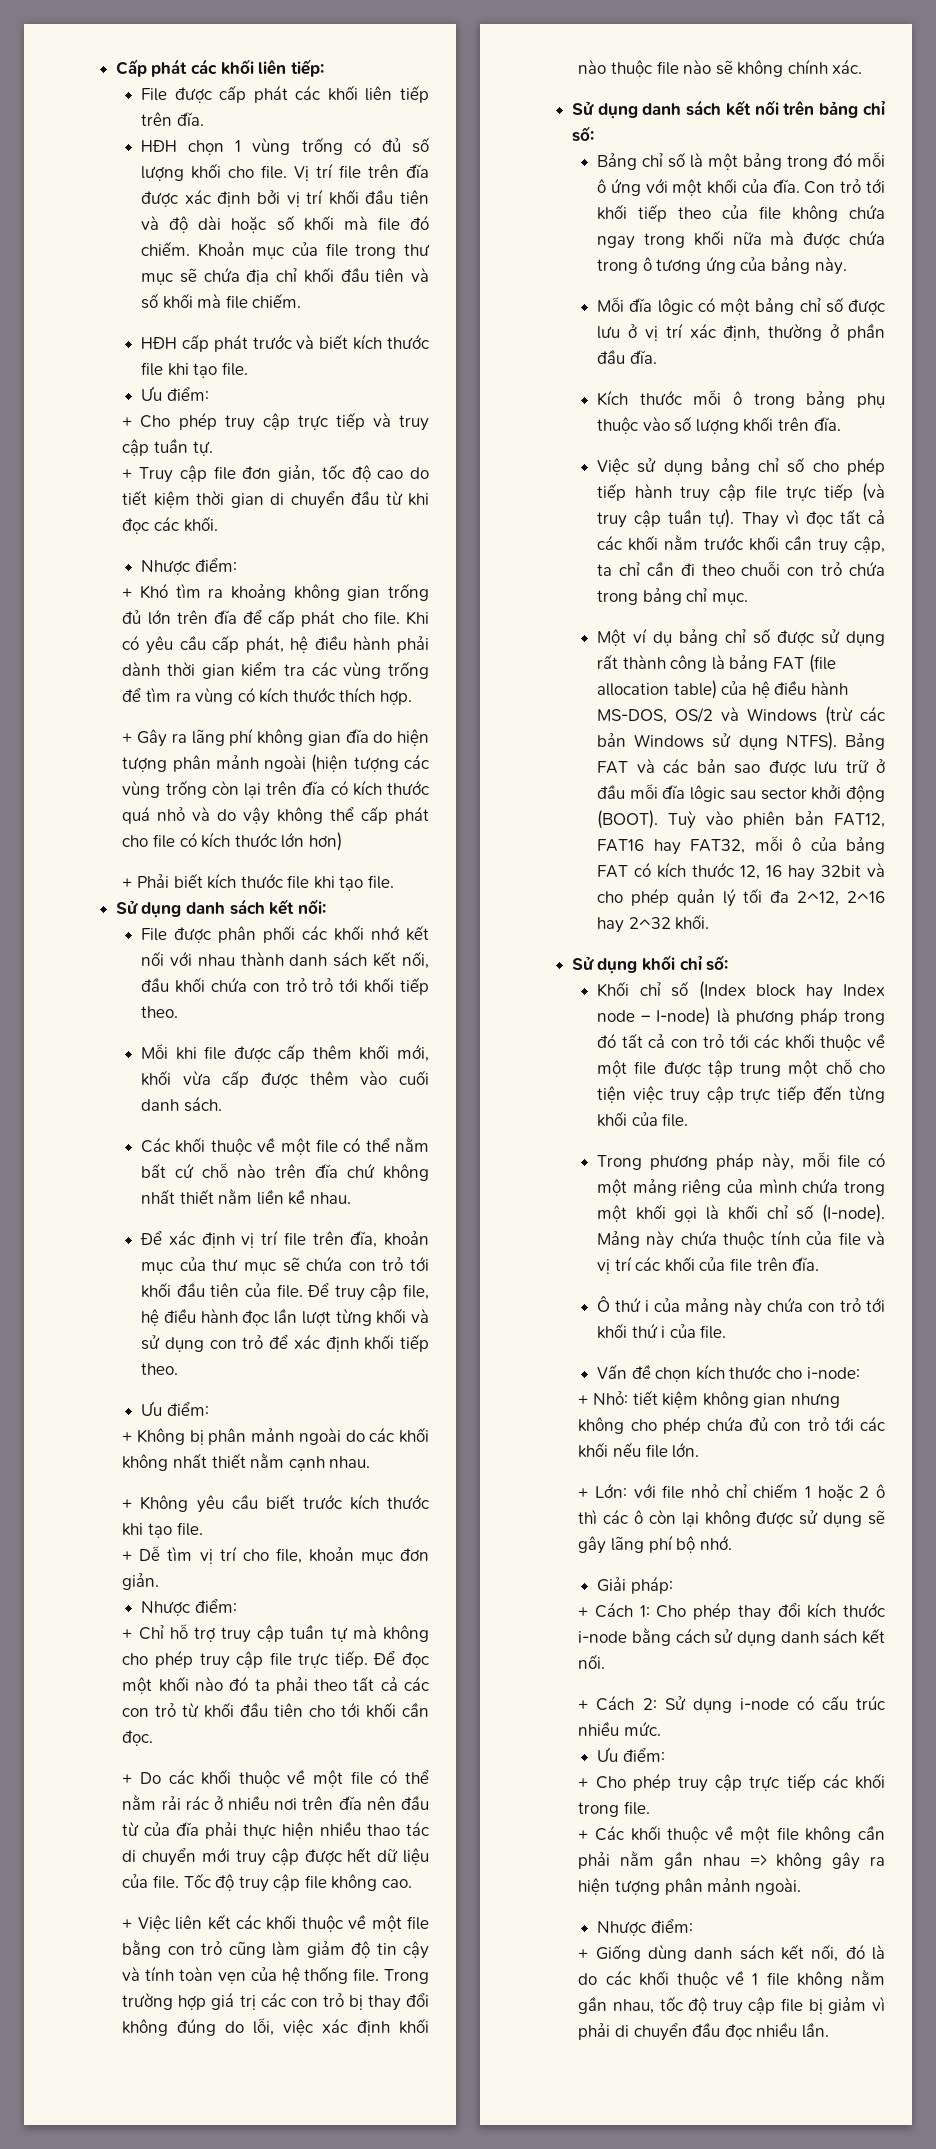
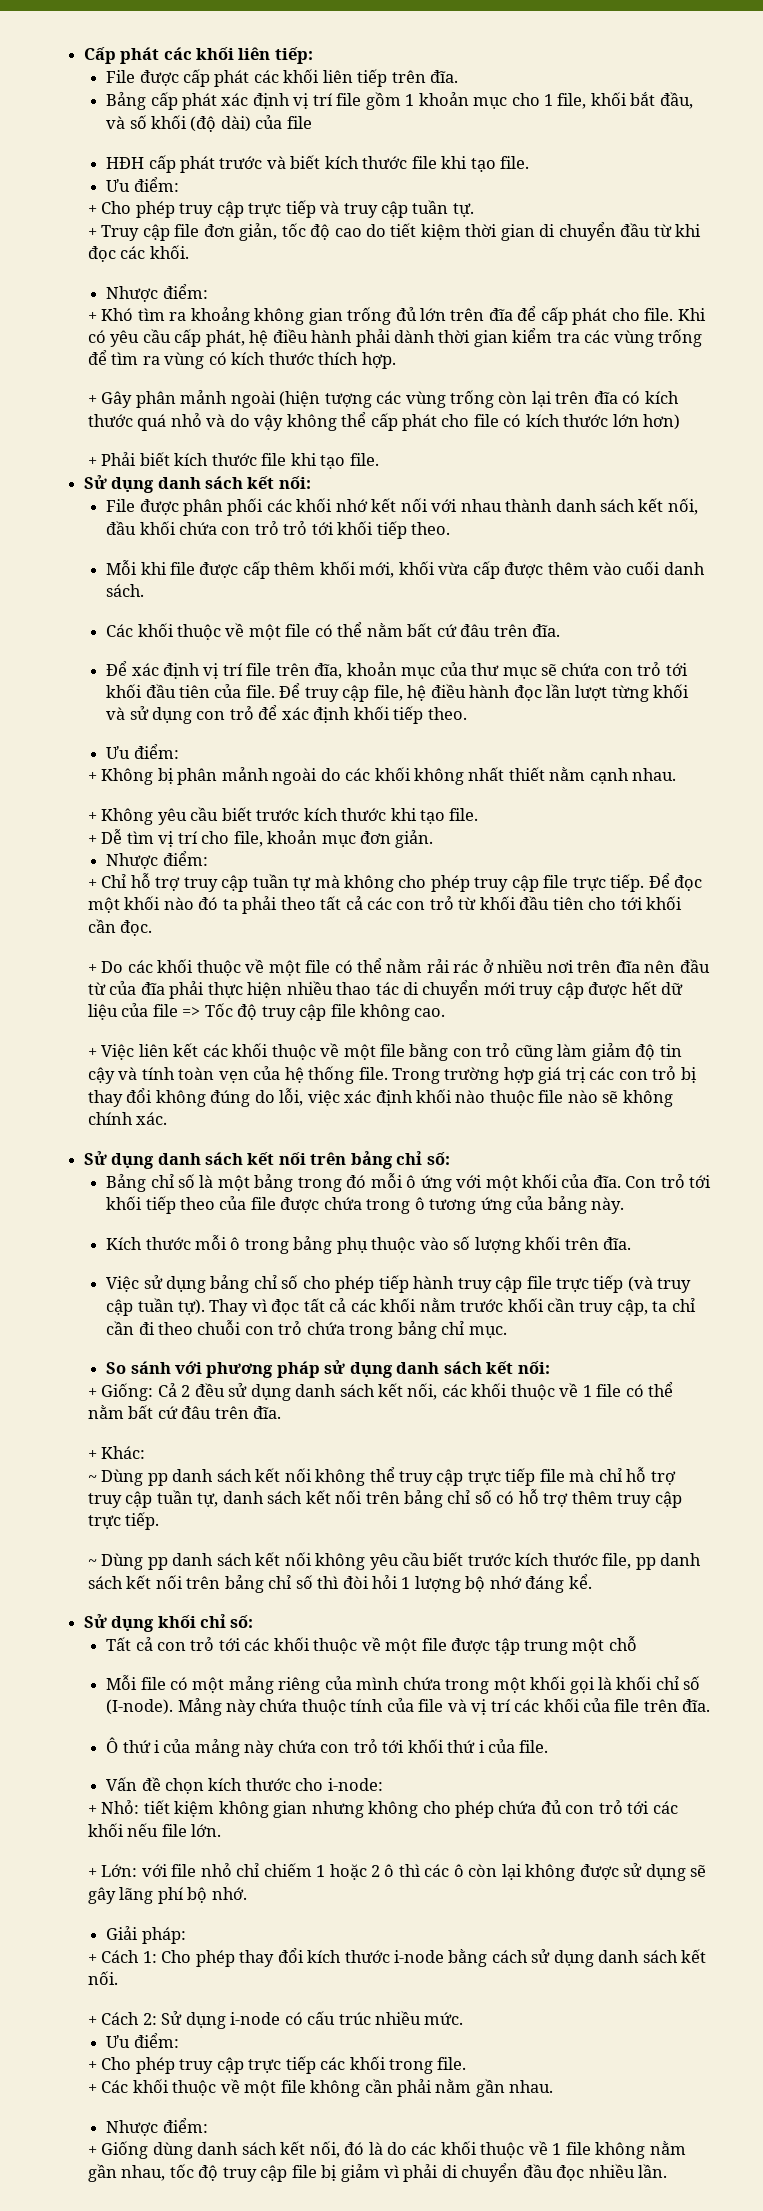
[141,137,430,155] [141,163,429,181] [141,189,429,207] [141,215,430,233] [141,241,430,259] [141,267,429,285] [141,293,302,309] HĐH chọn 1 vùng trống có đủ số lượng khối cho file. Vị trí file trên đĩa được xác định bởi vị trí khối đầu tiên và độ dài hoặc số khối mà file đó chiếm. Khoản mục của file trong thư mục sẽ chứa địa chỉ khối đầu tiên và số khối mà file chiếm. -> [106,92,693,110] [106,115,312,132] Bảng cấp phát xác định vị trí file gồm 1 khoản mục cho 1 file, khối bắt đầu, và số khối (độ dài) của file
[171,728,429,746] [122,757,168,772] ra lãng phí không gian đĩa do hiện tượng -> (133, 399) none
[202,1163,429,1181] [141,1188,351,1205] chỗ nào trên đĩa chứ không nhất thiết nằm liền kề nhau. -> [460,624,560,637] đâu trên đĩa.
[152,1875,179,1889] file. -> [152,1004,201,1017] file =>
[792,204,885,222] [597,230,795,249] không chứa ngay trong khối nữa mà -> (276, 1203) none
[597,297,885,315] [597,323,885,341] [597,349,657,364] // Mỗi đĩa lôgic có một bảng chỉ số được lưu ở vị trí xác định, thường ở phần đầu đĩa. -> (624, 1205) none
[597,628,885,646] [597,654,836,673] [597,680,848,699] [597,706,885,725] [597,732,885,751] [597,758,885,776] [597,784,885,802] [597,810,885,829] [597,836,885,855] [597,862,885,881] [597,888,885,907] [597,914,710,933] Một ví dụ bảng chỉ số được sử dụng rất thành công là bảng FAT (file allocation table) của hệ điều hành MS-DOS, OS/2 và Windows (trừ các bản Windows sử dụng NTFS). Bảng FAT và các bản sao được lưu trữ ở đầu mỗi đĩa lôgic sau sector khởi động (BOOT). Tuỳ vào phiên bản FAT12, FAT16 hay FAT32, mỗi ô của bảng FAT có kích thước 12, 16 hay 32bit và cho phép quản lý tối đa 2^12, 2^16 hay 2^32 khối. -> [106,1360,550,1378] [87,1382,674,1401] [87,1405,282,1419] [87,1446,146,1459] [87,1467,676,1486] [87,1489,682,1508] [87,1512,160,1530] [87,1552,702,1570] [87,1574,592,1593] So sánh với phương pháp sử dụng danh sách kết nối: // + Giống: Cả 2 đều sử dụng danh sách kết nối, các khối thuộc về 1 file có thể nằm bất cứ đâu trên đĩa. // + Khác: // ~ Dùng pp danh sách kết nối không thể truy cập trực tiếp file mà chỉ hỗ trợ truy cập tuần tự, danh sách kết nối trên bảng chỉ số có hỗ trợ thêm truy cập trực tiếp. // ~ Dùng pp danh sách kết nối không yêu cầu biết trước kích thước file, pp danh sách kết nối trên bảng chỉ số thì đòi hỏi 1 lượng bộ nhớ đáng kể.
[597,981,885,1000] [597,1007,885,1026] [597,1033,643,1048] Khối chỉ số (Index block hay Index node – I-node) là phương pháp trong đó tất -> [106,1637,132,1651] Tất
[859,1062,885,1074] [597,1085,885,1104] [597,1111,689,1127] [597,1152,831,1171] cho tiện việc truy cập trực tiếp đến từng khối của file. // Trong phương pháp này, mỗi -> [106,1675,138,1690] // Mỗi
[702,1852,885,1870] [578,1877,801,1895] nhau => không gây ra hiện tượng phân mảnh ngoài. -> [509,2080,554,2093] nhau.

